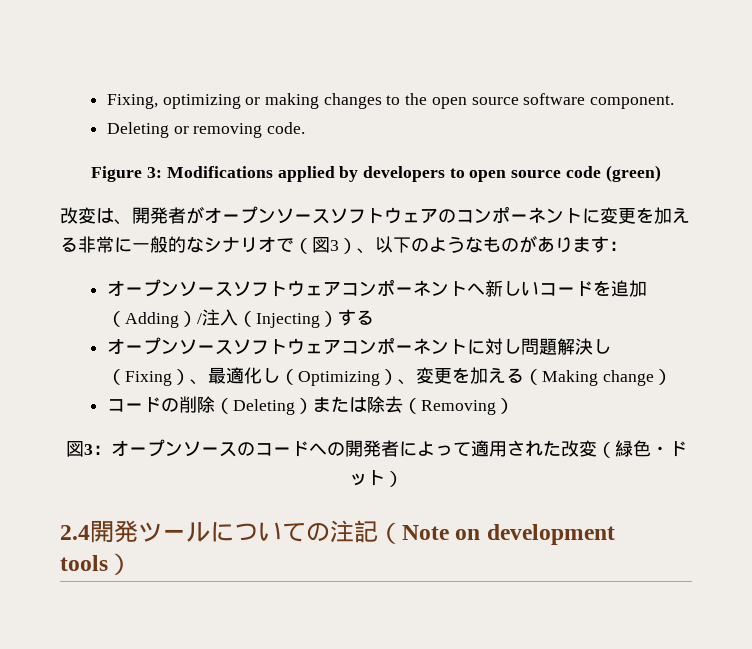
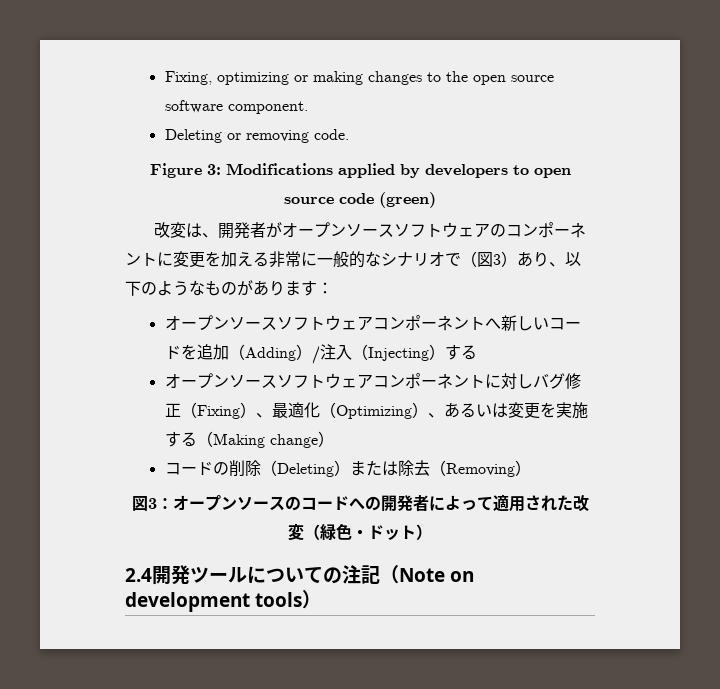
(357, 246) none -> [517,251,549,267] あり
[520,338,611,355] 問題解決し -> [532,373,581,389] [164,403,181,417] バグ修正
[261,368,280,383] し -> (320, 410) none
[415,367,506,384] 変更を加え -> [443,402,588,419] [164,431,181,447] あるいは変更を実施す

